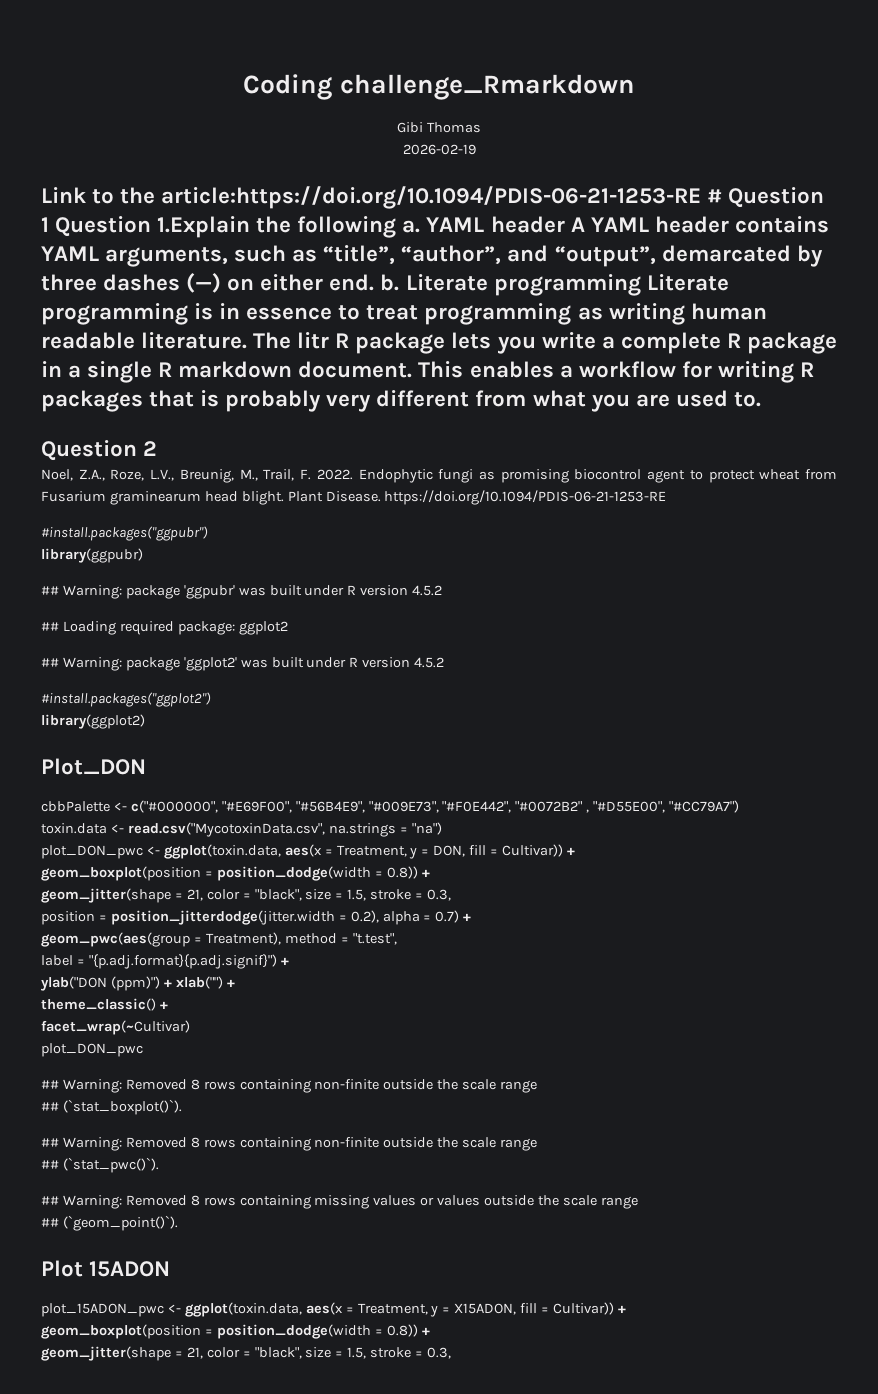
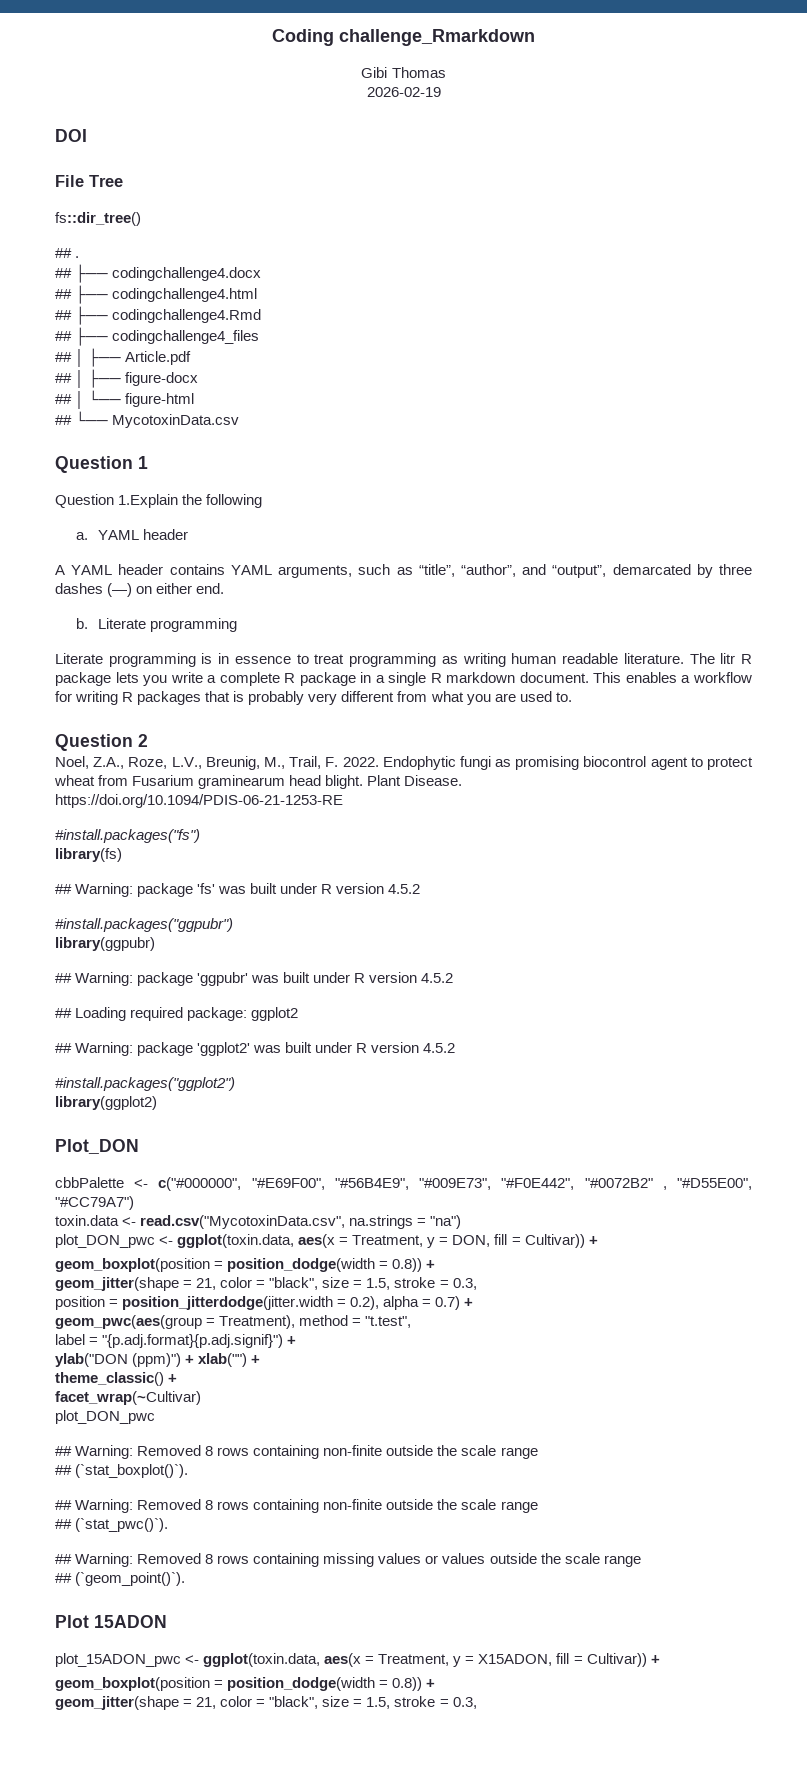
[41,186,723,209] Link to the article:https://doi.org/10.1094/PDIS-06-21-1253-RE # -> [55,129,87,142] [55,175,123,187] [55,212,141,226] [55,248,80,258] [55,264,262,283] [55,285,258,304] [55,306,262,325] [55,327,260,346] [55,348,192,367] [55,369,199,388] [55,390,195,409] [55,411,240,428] DOI // File Tree // fs::dir_tree() // ## . // ## ├── codingchallenge4.docx // ## ├── codingchallenge4.html // ## ├── codingchallenge4.Rmd // ## ├── codingchallenge4_files // ## │ ├── Article.pdf // ## │ ├── figure-docx // ## │ └── figure-html // ## └── MycotoxinData.csv //
(49, 224) none -> (148, 462) //
(397, 227) none -> (263, 501) //
(565, 224) none -> (188, 534) //
(375, 282) none -> (225, 588) //
(641, 285) none -> (237, 625) //
(667, 497) none -> [55,829,200,843] [55,848,122,862] [55,883,421,897] // #install.packages("fs") // library(fs) // ## Warning: package 'fs' was built under R version 4.5.2

